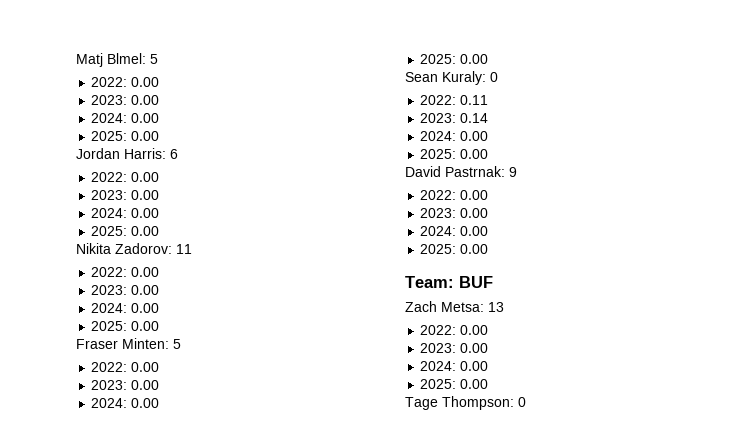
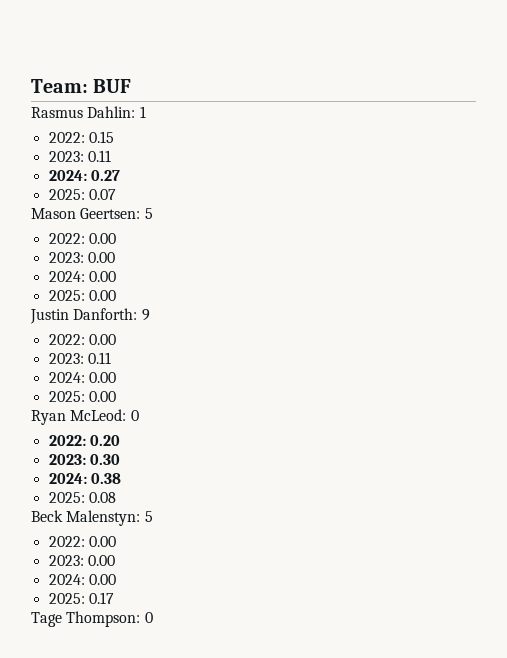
[76,53,158,67] [91,77,160,87] [91,95,160,105] [91,113,160,123] [91,131,160,141] [76,148,178,159] [91,172,160,182] [91,190,160,200] [91,208,160,218] [91,226,160,236] [76,243,192,254] [91,267,160,277] [91,285,160,295] [91,303,160,313] [91,321,160,331] [76,338,181,349] [91,362,160,372] [91,380,160,390] [91,398,160,408] [420,54,489,64] [405,71,498,85] [420,95,489,105] [420,113,489,123] [420,131,489,141] [420,149,489,159] [405,166,517,177] [420,190,489,200] [420,208,489,218] [420,226,489,236] [420,244,489,254] [405,276,493,288] [405,301,504,312] [420,325,489,335] [420,343,489,353] [420,361,489,371] [420,379,489,389] Matj Blmel: 5 // 2022: 0.00 // 2023: 0.00 // 2024: 0.00 // 2025: 0.00 // Jordan Harris: 6 // 2022: 0.00 // 2023: 0.00 // 2024: 0.00 // 2025: 0.00 // Nikita Zadorov: 11 // 2022: 0.00 // 2023: 0.00 // 2024: 0.00 // 2025: 0.00 // Fraser Minten: 5 // 2022: 0.00 // 2023: 0.00 // 2024: 0.00 // 2025: 0.00 // Sean Kuraly: 0 // 2022: 0.11 // 2023: 0.14 // 2024: 0.00 // 2025: 0.00 // David Pastrnak: 9 // 2022: 0.00 // 2023: 0.00 // 2024: 0.00 // 2025: 0.00 // Team: BUF // Zach Metsa: 13 // 2022: 0.00 // 2023: 0.00 // 2024: 0.00 // 2025: 0.00 -> [31,79,132,93] [31,106,146,118] [48,131,114,143] [48,150,111,162] [48,170,120,181] [48,189,116,200] [31,208,153,219] [48,233,116,244] [48,252,115,263] [48,271,116,282] [48,290,116,301] [30,308,150,324] [48,334,116,345] [48,352,111,364] [48,372,116,383] [48,391,116,402] [31,409,139,425] [48,435,120,446] [48,454,120,465] [48,473,121,484] [48,492,116,503] [31,510,153,526] [48,536,116,547] [48,555,115,566] [48,574,116,585] [48,592,114,604] Team: BUF // Rasmus Dahlin: 1 // 2022: 0.15 // 2023: 0.11 // 2024: 0.27 // 2025: 0.07 // Mason Geertsen: 5 // 2022: 0.00 // 2023: 0.00 // 2024: 0.00 // 2025: 0.00 // Justin Danforth: 9 // 2022: 0.00 // 2023: 0.11 // 2024: 0.00 // 2025: 0.00 // Ryan McLeod: 0 // 2022: 0.20 // 2023: 0.30 // 2024: 0.38 // 2025: 0.08 // Beck Malenstyn: 5 // 2022: 0.00 // 2023: 0.00 // 2024: 0.00 // 2025: 0.17

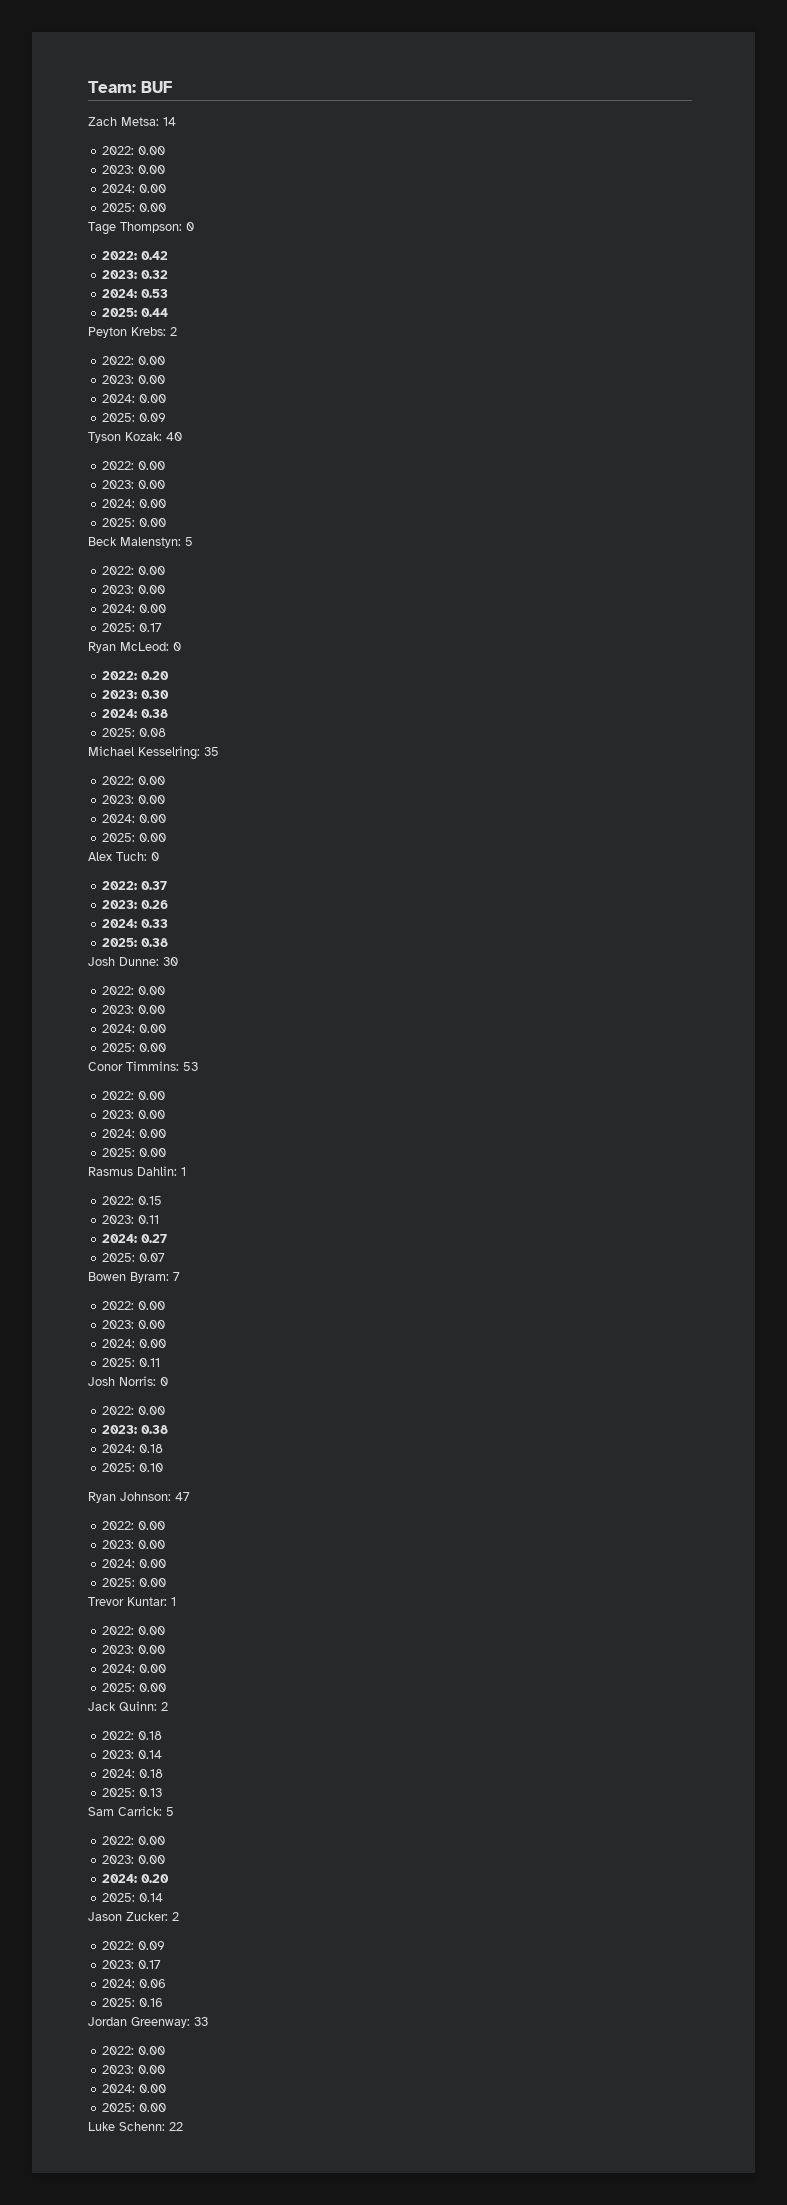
(132, 86) none -> [88,117,176,126] [102,146,166,155] [102,165,166,174] [102,184,167,193] [102,203,167,212] [88,222,194,235] [102,251,169,260] [102,270,169,279] [102,289,169,298] [102,308,169,317] [88,327,177,338] [102,356,166,365] [102,375,166,384] [102,394,167,403] [102,413,167,422] [88,432,182,443] [102,461,166,470] [102,480,166,489] [102,499,167,508] [102,518,167,527] [88,537,193,548] [102,566,166,575] [102,585,166,594] [102,604,167,613] [102,623,163,632] [88,642,181,653] [102,671,170,680] [102,690,170,699] [102,709,169,718] [102,728,167,737] [88,746,219,760] [102,776,166,785] [102,795,166,804] [102,814,167,823] [102,833,167,842] [88,852,159,861] [102,881,168,890] [102,900,169,909] [102,919,169,928] [102,938,169,947] [88,957,178,966] [102,986,166,995] [102,1005,166,1014] [102,1024,167,1033] [102,1043,167,1052] [88,1061,198,1071] [102,1091,166,1100] [102,1110,166,1119] [102,1129,167,1138] [102,1148,167,1157] // Zach Metsa: 14 // 2022: 0.00 // 2023: 0.00 // 2024: 0.00 // 2025: 0.00 // Tage Thompson: 0 // 2022: 0.42 // 2023: 0.32 // 2024: 0.53 // 2025: 0.44 // Peyton Krebs: 2 // 2022: 0.00 // 2023: 0.00 // 2024: 0.00 // 2025: 0.09 // Tyson Kozak: 40 // 2022: 0.00 // 2023: 0.00 // 2024: 0.00 // 2025: 0.00 // Beck Malenstyn: 5 // 2022: 0.00 // 2023: 0.00 // 2024: 0.00 // 2025: 0.17 // Ryan McLeod: 0 // 2022: 0.20 // 2023: 0.30 // 2024: 0.38 // 2025: 0.08 // Michael Kesselring: 35 // 2022: 0.00 // 2023: 0.00 // 2024: 0.00 // 2025: 0.00 // Alex Tuch: 0 // 2022: 0.37 // 2023: 0.26 // 2024: 0.33 // 2025: 0.38 // Josh Dunne: 30 // 2022: 0.00 // 2023: 0.00 // 2024: 0.00 // 2025: 0.00 // Conor Timmins: 53 // 2022: 0.00 // 2023: 0.00 // 2024: 0.00 // 2025: 0.00
[31,208,153,219] [48,233,116,244] [48,252,115,263] [48,271,116,282] [48,290,116,301] [30,308,150,324] [48,334,116,345] [48,352,111,364] [48,372,116,383] [48,391,116,402] [31,409,139,425] [48,435,120,446] [48,454,120,465] [48,473,121,484] [48,492,116,503] [31,510,153,526] [48,536,116,547] [48,555,115,566] [48,574,116,585] [48,592,114,604] [31,611,153,627] Mason Geertsen: 5 // 2022: 0.00 // 2023: 0.00 // 2024: 0.00 // 2025: 0.00 // Justin Danforth: 9 // 2022: 0.00 // 2023: 0.11 // 2024: 0.00 // 2025: 0.00 // Ryan McLeod: 0 // 2022: 0.20 // 2023: 0.30 // 2024: 0.38 // 2025: 0.08 // Beck Malenstyn: 5 // 2022: 0.00 // 2023: 0.00 // 2024: 0.00 // 2025: 0.17 // Tage Thompson: 0 -> [88,1272,180,1283] [102,1301,166,1310] [102,1320,166,1329] [102,1339,167,1348] [102,1358,161,1367] [88,1376,168,1386] [102,1406,166,1415] [102,1425,169,1434] [102,1444,164,1453] [102,1463,164,1472] [88,1492,190,1503] [102,1521,166,1530] [102,1540,166,1549] [102,1559,167,1568] [102,1578,167,1587] [88,1597,176,1606] [102,1626,166,1635] [102,1645,166,1654] [102,1664,167,1673] [102,1683,167,1692] [88,1701,168,1712] [102,1731,163,1740] [102,1750,163,1759] [102,1769,164,1778] [102,1788,163,1797] [88,1806,174,1816] [102,1836,166,1845] [102,1855,166,1864] [102,1874,170,1883] [102,1893,164,1902] [88,1912,179,1921] [102,1941,166,1950] [102,1960,162,1969] [102,1979,167,1988] [102,1998,164,2007] [88,2017,208,2028] [102,2046,166,2055] [102,2065,166,2074] [102,2084,167,2093] [102,2103,167,2112] [88,2122,183,2131] Bowen Byram: 7 // 2022: 0.00 // 2023: 0.00 // 2024: 0.00 // 2025: 0.11 // Josh Norris: 0 // 2022: 0.00 // 2023: 0.38 // 2024: 0.18 // 2025: 0.10 // Ryan Johnson: 47 // 2022: 0.00 // 2023: 0.00 // 2024: 0.00 // 2025: 0.00 // Trevor Kuntar: 1 // 2022: 0.00 // 2023: 0.00 // 2024: 0.00 // 2025: 0.00 // Jack Quinn: 2 // 2022: 0.18 // 2023: 0.14 // 2024: 0.18 // 2025: 0.13 // Sam Carrick: 5 // 2022: 0.00 // 2023: 0.00 // 2024: 0.20 // 2025: 0.14 // Jason Zucker: 2 // 2022: 0.09 // 2023: 0.17 // 2024: 0.06 // 2025: 0.16 // Jordan Greenway: 33 // 2022: 0.00 // 2023: 0.00 // 2024: 0.00 // 2025: 0.00 // Luke Schenn: 22

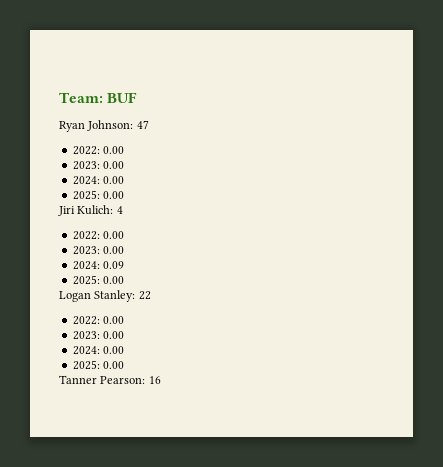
[88,117,176,126] [102,146,166,155] [102,165,166,174] [102,184,167,193] [102,203,167,212] [88,222,194,235] [102,251,169,260] [102,270,169,279] [102,289,169,298] [102,308,169,317] [88,327,177,338] [102,356,166,365] [102,375,166,384] [102,394,167,403] [102,413,167,422] [88,432,182,443] [102,461,166,470] [102,480,166,489] [102,499,167,508] [102,518,167,527] [88,537,193,548] [102,566,166,575] [102,585,166,594] [102,604,167,613] [102,623,163,632] [88,642,181,653] [102,671,170,680] [102,690,170,699] [102,709,169,718] [102,728,167,737] [88,746,219,760] [102,776,166,785] [102,795,166,804] [102,814,167,823] [102,833,167,842] [88,852,159,861] [102,881,168,890] [102,900,169,909] [102,919,169,928] [102,938,169,947] [88,957,178,966] [102,986,166,995] [102,1005,166,1014] [102,1024,167,1033] [102,1043,167,1052] [88,1061,198,1071] [102,1091,166,1100] [102,1110,166,1119] [102,1129,167,1138] [102,1148,167,1157] [88,1166,186,1176] [102,1196,163,1205] [102,1215,160,1224] [102,1234,168,1243] [102,1253,166,1262] [88,1272,180,1283] [102,1301,166,1310] [102,1320,166,1329] [102,1339,167,1348] [102,1358,161,1367] [88,1376,168,1386] [102,1406,166,1415] [102,1425,169,1434] [102,1444,164,1453] [102,1463,164,1472] // Zach Metsa: 14 // 2022: 0.00 // 2023: 0.00 // 2024: 0.00 // 2025: 0.00 // Tage Thompson: 0 // 2022: 0.42 // 2023: 0.32 // 2024: 0.53 // 2025: 0.44 // Peyton Krebs: 2 // 2022: 0.00 // 2023: 0.00 // 2024: 0.00 // 2025: 0.09 // Tyson Kozak: 40 // 2022: 0.00 // 2023: 0.00 // 2024: 0.00 // 2025: 0.00 // Beck Malenstyn: 5 // 2022: 0.00 // 2023: 0.00 // 2024: 0.00 // 2025: 0.17 // Ryan McLeod: 0 // 2022: 0.20 // 2023: 0.30 // 2024: 0.38 // 2025: 0.08 // Michael Kesselring: 35 // 2022: 0.00 // 2023: 0.00 // 2024: 0.00 // 2025: 0.00 // Alex Tuch: 0 // 2022: 0.37 // 2023: 0.26 // 2024: 0.33 // 2025: 0.38 // Josh Dunne: 30 // 2022: 0.00 // 2023: 0.00 // 2024: 0.00 // 2025: 0.00 // Conor Timmins: 53 // 2022: 0.00 // 2023: 0.00 // 2024: 0.00 // 2025: 0.00 // Rasmus Dahlin: 1 // 2022: 0.15 // 2023: 0.11 // 2024: 0.27 // 2025: 0.07 // Bowen Byram: 7 // 2022: 0.00 // 2023: 0.00 // 2024: 0.00 // 2025: 0.11 // Josh Norris: 0 // 2022: 0.00 // 2023: 0.38 // 2024: 0.18 // 2025: 0.10 -> (138, 97) none
[88,1597,176,1606] [102,1626,166,1635] [102,1645,166,1654] [102,1664,167,1673] [102,1683,167,1692] [88,1701,168,1712] [102,1731,163,1740] [102,1750,163,1759] [102,1769,164,1778] [102,1788,163,1797] [88,1806,174,1816] [102,1836,166,1845] [102,1855,166,1864] [102,1874,170,1883] [102,1893,164,1902] [88,1912,179,1921] [102,1941,166,1950] [102,1960,162,1969] [102,1979,167,1988] [102,1998,164,2007] [88,2017,208,2028] [102,2046,166,2055] [102,2065,166,2074] [102,2084,167,2093] [102,2103,167,2112] [88,2122,183,2131] Trevor Kuntar: 1 // 2022: 0.00 // 2023: 0.00 // 2024: 0.00 // 2025: 0.00 // Jack Quinn: 2 // 2022: 0.18 // 2023: 0.14 // 2024: 0.18 // 2025: 0.13 // Sam Carrick: 5 // 2022: 0.00 // 2023: 0.00 // 2024: 0.20 // 2025: 0.14 // Jason Zucker: 2 // 2022: 0.09 // 2023: 0.17 // 2024: 0.06 // 2025: 0.16 // Jordan Greenway: 33 // 2022: 0.00 // 2023: 0.00 // 2024: 0.00 // 2025: 0.00 // Luke Schenn: 22 -> [58,205,123,216] [72,231,125,240] [72,246,125,255] [72,261,125,270] [72,275,125,285] [59,290,151,302] [72,316,125,325] [72,331,125,340] [72,346,125,355] [72,360,125,370] [59,375,161,384] Jiri Kulich: 4 // 2022: 0.00 // 2023: 0.00 // 2024: 0.09 // 2025: 0.00 // Logan Stanley: 22 // 2022: 0.00 // 2023: 0.00 // 2024: 0.00 // 2025: 0.00 // Tanner Pearson: 16

